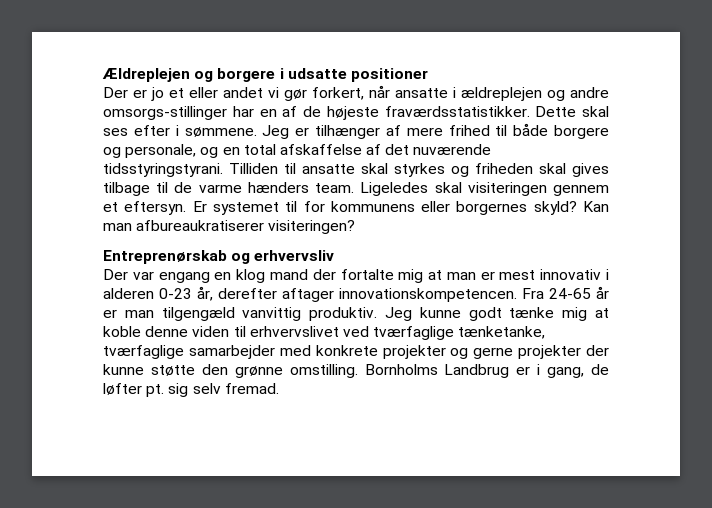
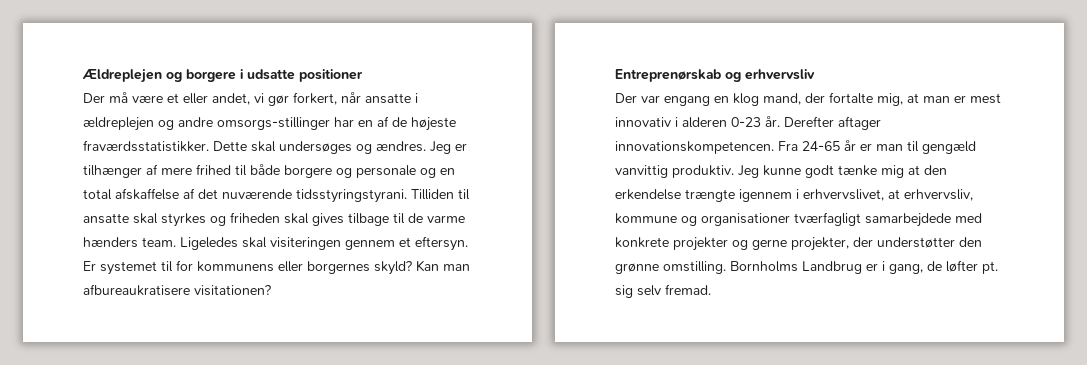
[133,87,164,101] er jo -> [109,92,163,103] må være
[223,87,263,98] andet -> [212,93,250,105] andet,
[103,125,257,137] ses efter i sømmene. -> [279,141,426,154] undersøges og ændres.
[125,144,197,158] personale, -> [356,165,416,178] personale
[136,220,356,234] afbureaukratiserer visiteringen? -> [83,284,271,296] afbureaukratisere visitationen?
[269,269,308,280] mand -> [763,93,801,105] mand,
[398,269,424,283] mig -> [877,93,903,106] mig,
[197,286,277,301] år, derefter -> [765,116,834,127] år. Derefter
[161,307,235,321] tilgengæld -> [907,141,976,154] til gengæld
[103,326,546,340] [103,345,275,359] koble denne viden til erhvervslivet ved tværfaglige tænketanke, tværfaglige samarbejder -> [924,165,947,175] [615,189,973,202] [615,212,951,227] den erkendelse trængte igennem i erhvervslivet, at erhvervsliv, kommune og organisationer tværfagligt samarbejdede
[518,345,609,359] [103,364,195,376] projekter der kunne støtte -> [791,237,955,251] projekter, der understøtter

